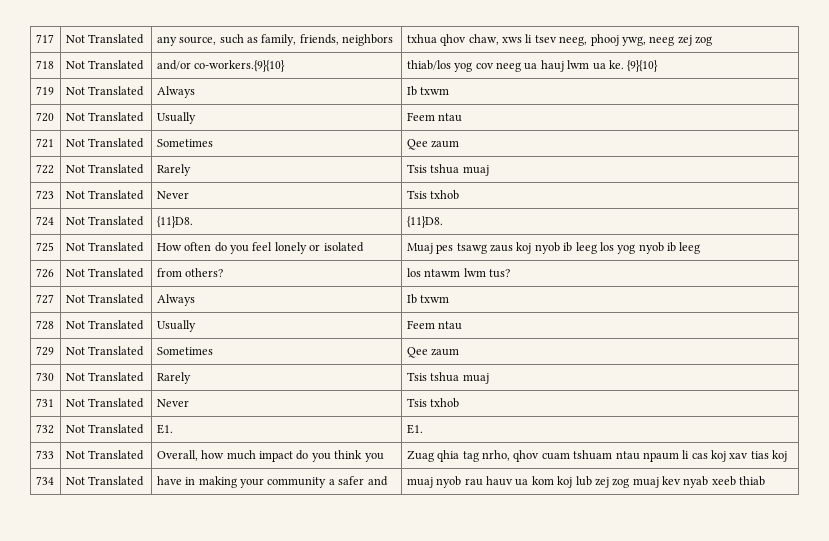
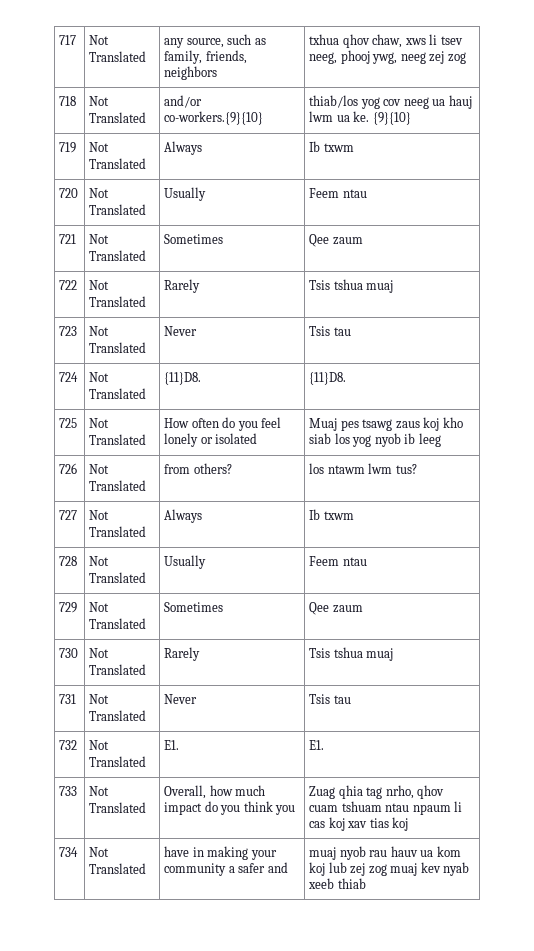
[430,190,460,200] txhob -> [333,327,351,336] tau
[534,242,597,254] nyob ib leeg -> [442,417,463,428] [309,433,332,444] kho siab
[430,398,460,408] txhob -> [333,695,351,704] tau

